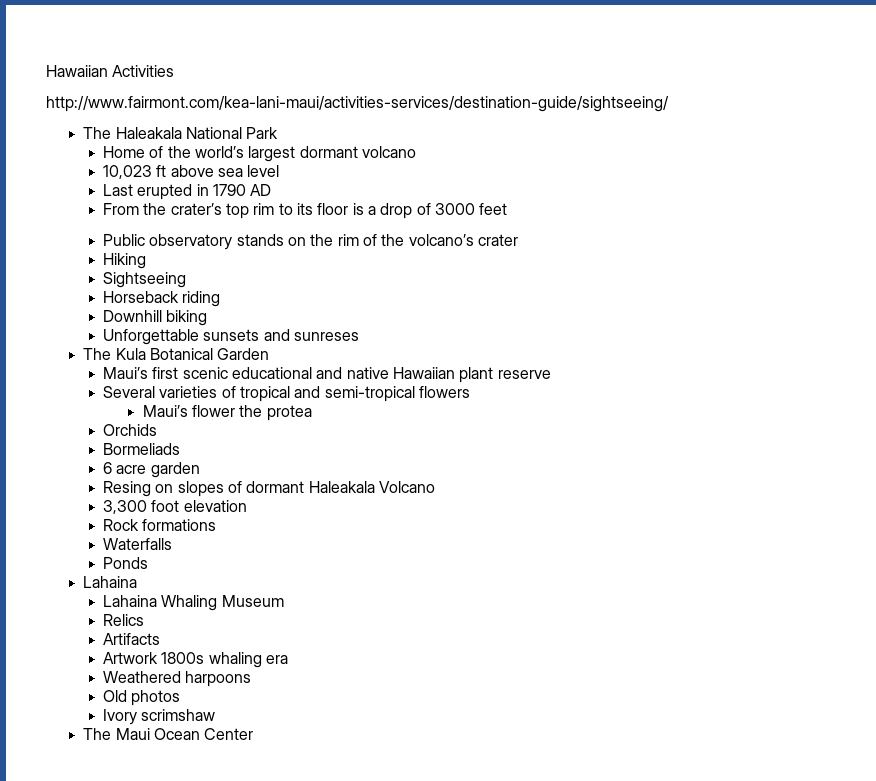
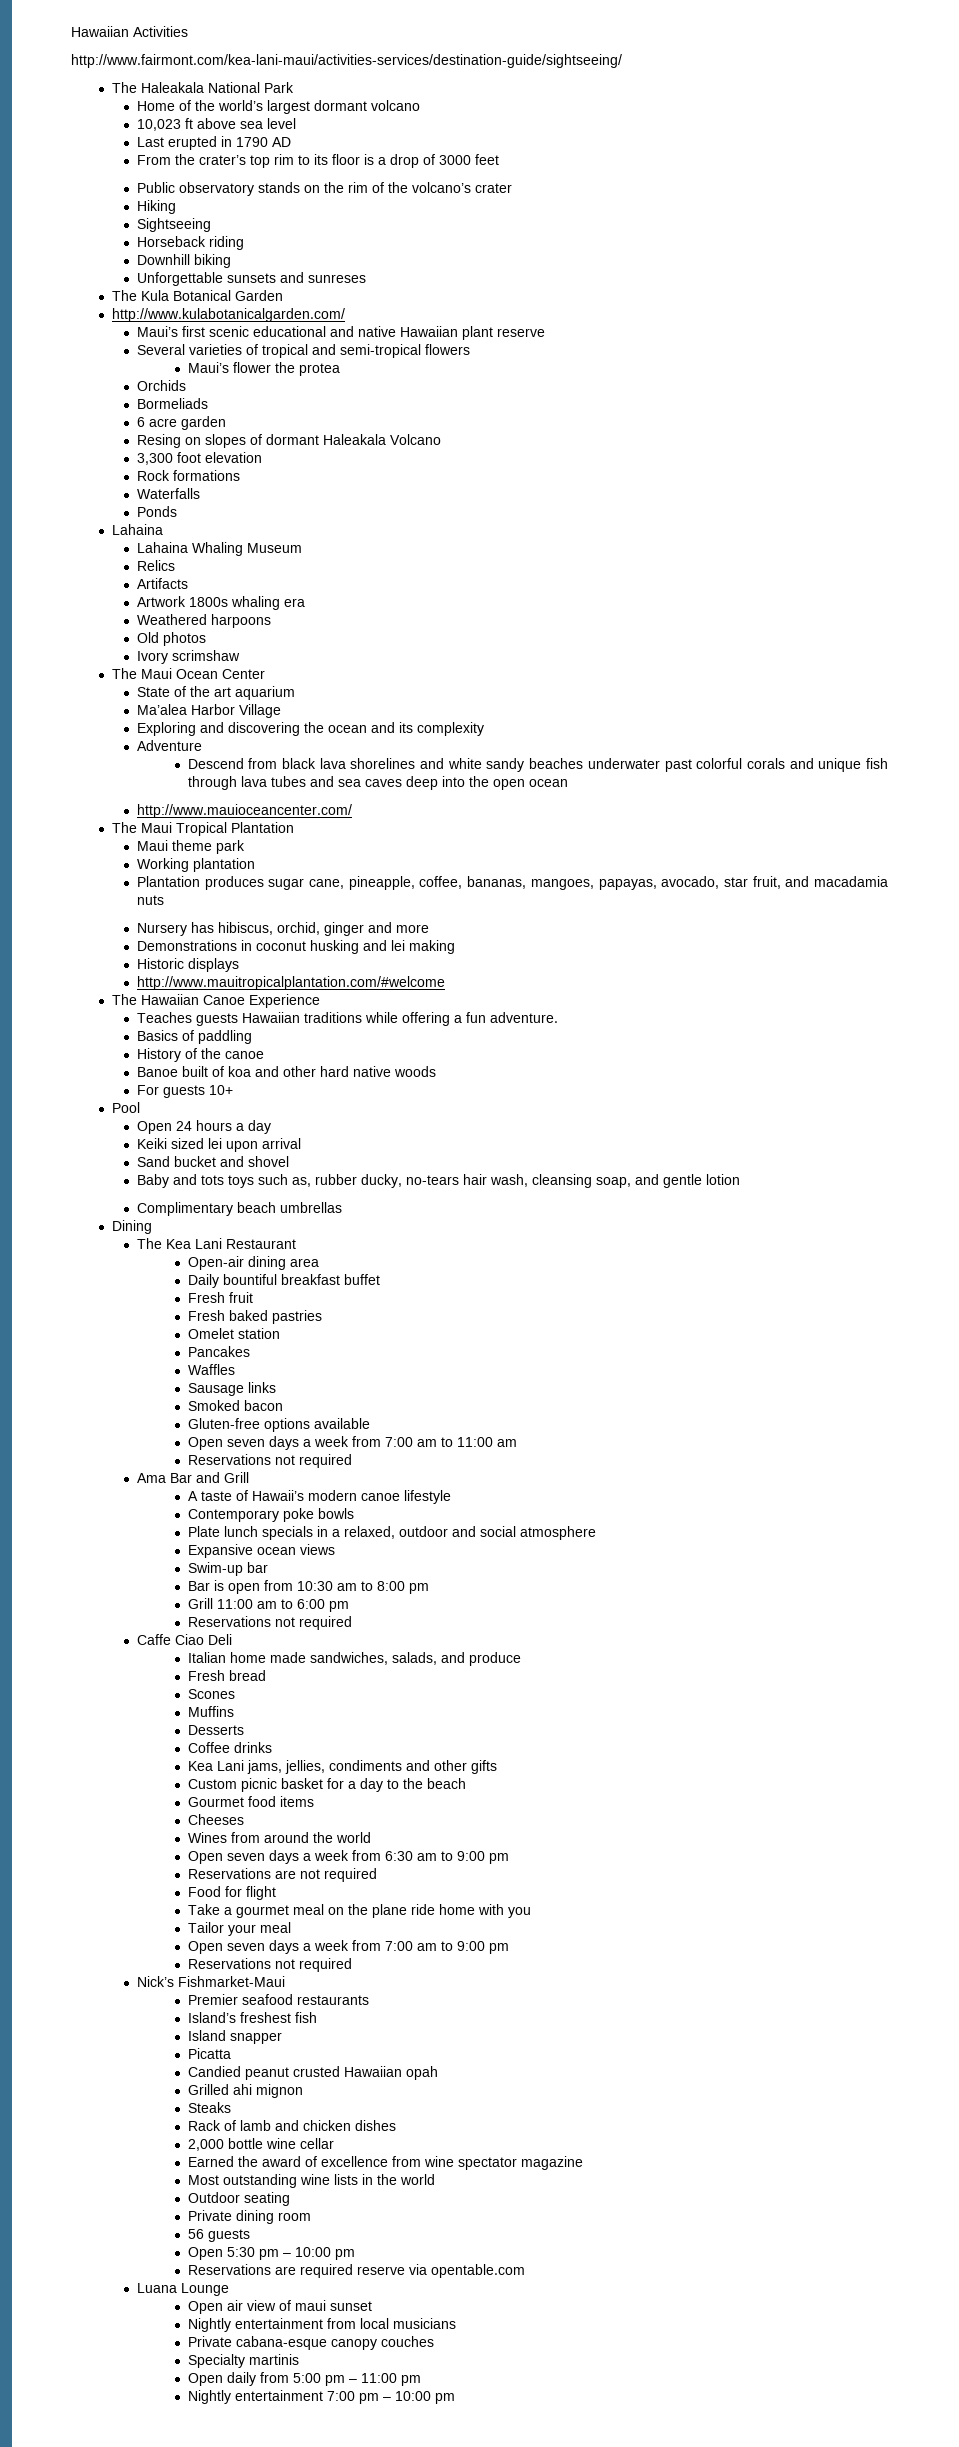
(270, 354) none -> [111,308,345,322] // http://www.kulabotanicalgarden.com/
(254, 734) none -> [137,686,296,700] [137,704,282,718] [137,722,485,736] [137,740,203,751] [187,758,889,772] [187,776,568,790] [137,804,353,818] [111,822,294,836] [137,840,246,854] [137,858,256,872] [137,876,888,890] [137,895,165,905] [137,922,430,936] [137,940,456,954] [137,958,240,972] [137,976,446,990] [111,994,320,1008] [137,1012,559,1026] [137,1030,253,1044] [137,1048,265,1062] [137,1066,437,1077] [137,1085,234,1098] [111,1102,140,1113] [137,1120,272,1134] [137,1138,302,1152] [137,1156,290,1167] [137,1174,741,1188] [137,1202,343,1216] [111,1220,152,1234] [137,1238,297,1249] [187,1256,319,1270] [187,1274,380,1288] [187,1292,253,1303] [187,1310,322,1324] [187,1328,280,1339] [187,1346,250,1357] [187,1364,235,1375] [187,1382,276,1396] [187,1400,283,1411] [187,1418,370,1432] [187,1436,517,1450] [187,1454,352,1468] [137,1472,250,1483] [187,1490,451,1504] [187,1508,354,1522] [187,1526,596,1540] [187,1544,335,1558] [187,1562,268,1576] [187,1580,429,1594] [187,1598,349,1612] [187,1616,352,1630] [137,1634,233,1645] [187,1652,521,1666] [187,1670,266,1681] [187,1689,235,1699] [187,1706,234,1717] [187,1725,244,1735] [187,1742,272,1753] [187,1760,497,1774] [187,1778,466,1792] [187,1796,314,1807] [187,1814,244,1825] [187,1832,371,1843] [187,1850,509,1864] [187,1868,377,1882] [187,1886,276,1900] [187,1904,531,1918] [187,1922,291,1936] [187,1940,509,1954] [187,1958,352,1972] [137,1976,286,1987] [187,1994,369,2005] [187,2012,317,2023] [187,2030,282,2044] [187,2048,231,2059] [187,2066,438,2080] [187,2084,303,2098] [187,2102,231,2113] [187,2120,396,2131] [187,2138,334,2151] [187,2156,583,2170] [187,2174,435,2188] [187,2192,290,2206] [187,2210,311,2224] [187,2229,250,2242] [187,2247,355,2260] [187,2264,525,2278] [137,2283,230,2296] [187,2300,372,2314] [187,2318,456,2332] [187,2336,434,2350] [187,2354,299,2368] [187,2372,421,2386] [187,2390,455,2404] // State of the art aquarium // Ma’alea Harbor Village // Exploring and discovering the ocean and its complexity // Adventure // Descend from black lava shorelines and white sandy beaches underwater past colorful corals and unique fish through lava tubes and sea caves deep into the open ocean // http://www.mauioceancenter.com/ // The Maui Tropical Plantation // Maui theme park // Working plantation // Plantation produces sugar cane, pineapple, coffee, bananas, mangoes, papayas, avocado, star fruit, and macadamia nuts // Nursery has hibiscus, orchid, ginger and more // Demonstrations in coconut husking and lei making // Historic displays // http://www.mauitropicalplantation.com/#welcome // The Hawaiian Canoe Experience // Teaches guests Hawaiian traditions while offering a fun adventure. // Basics of paddling // History of the canoe // Banoe built of koa and other hard native woods // For guests 10+ // Pool // Open 24 hours a day // Keiki sized lei upon arrival // Sand bucket and shovel // Baby and tots toys such as, rubber ducky, no-tears hair wash, cleansing soap, and gentle lotion // Complimentary beach umbrellas // Dining // The Kea Lani Restaurant // Open-air dining area // Daily bountiful breakfast buffet // Fresh fruit // Fresh baked pastries // Omelet station // Pancakes // Waffles // Sausage links // Smoked bacon // Gluten-free options available // Open seven days a week from 7:00 am to 11:00 am // Reservations not required // Ama Bar and Grill // A taste of Hawaii’s modern canoe lifestyle // Contemporary poke bowls // Plate lunch specials in a relaxed, outdoor and social atmosphere // Expansive ocean views // Swim-up bar // Bar is open from 10:30 am to 8:00 pm // Grill 11:00 am to 6:00 pm // Reservations not required // Caffe Ciao Deli // Italian home made sandwiches, salads, and produce // Fresh bread // Scones // Muffins // Desserts // Coffee drinks // Kea Lani jams, jellies, condiments and other gifts // Custom picnic basket for a day to the beach // Gourmet food items // Cheeses // Wines from around the world // Open seven days a week from 6:30 am to 9:00 pm // Reservations are not required // Food for flight // Take a gourmet meal on the plane ride home with you // Tailor your meal // Open seven days a week from 7:00 am to 9:00 pm // Reservations not required // Nick’s Fishmarket-Maui // Premier seafood restaurants // Island’s freshest fish // Island snapper // Picatta // Candied peanut crusted Hawaiian opah // Grilled ahi mignon // Steaks // Rack of lamb and chicken dishes // 2,000 bottle wine cellar // Earned the award of excellence from wine spectator magazine // Most outstanding wine lists in the world // Outdoor seating // Private dining room // 56 guests // Open 5:30 pm – 10:00 pm // Reservations are required reserve via opentable.com // Luana Lounge // Open air view of maui sunset // Nightly entertainment from local musicians // Private cabana-esque canopy couches // Specialty martinis // Open daily from 5:00 pm – 11:00 pm // Nightly entertainment 7:00 pm – 10:00 pm

